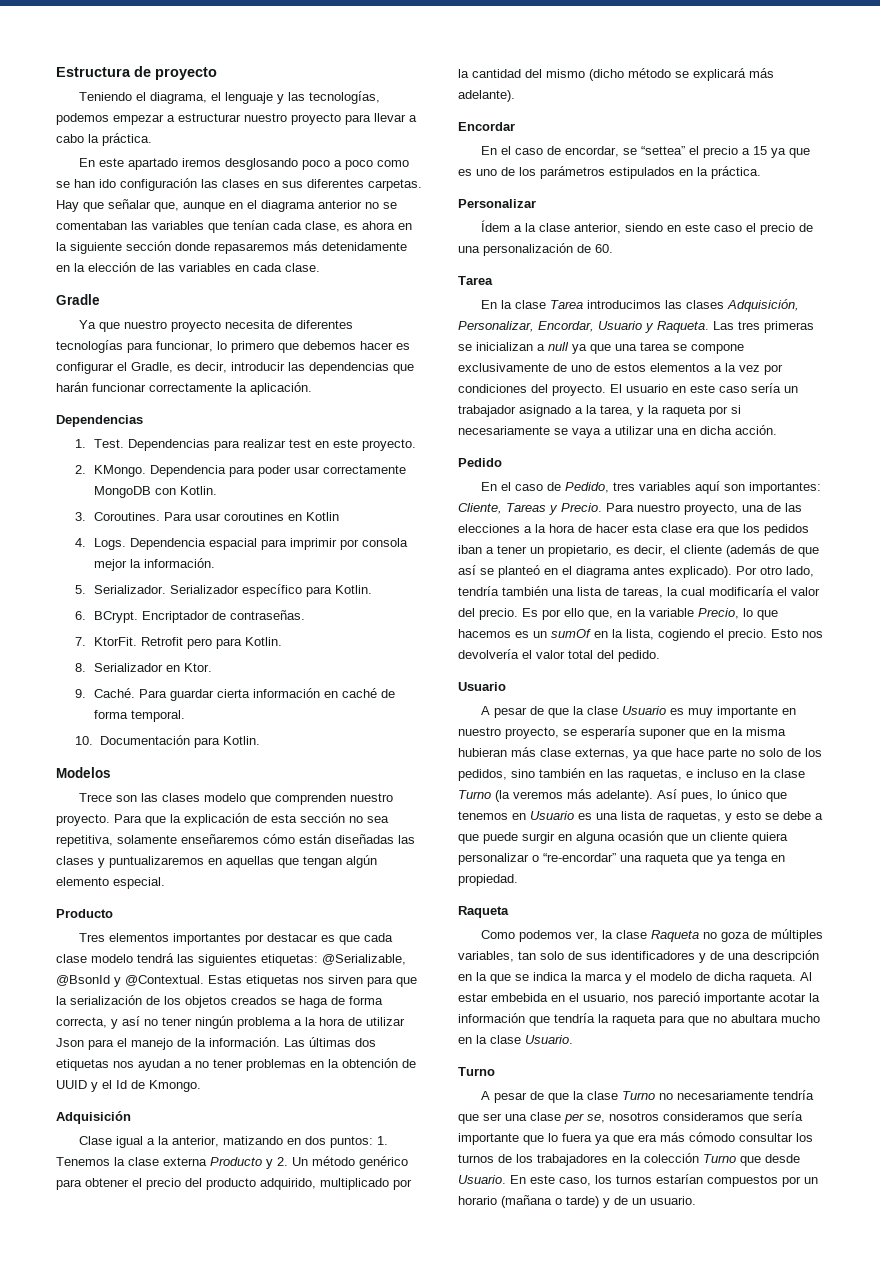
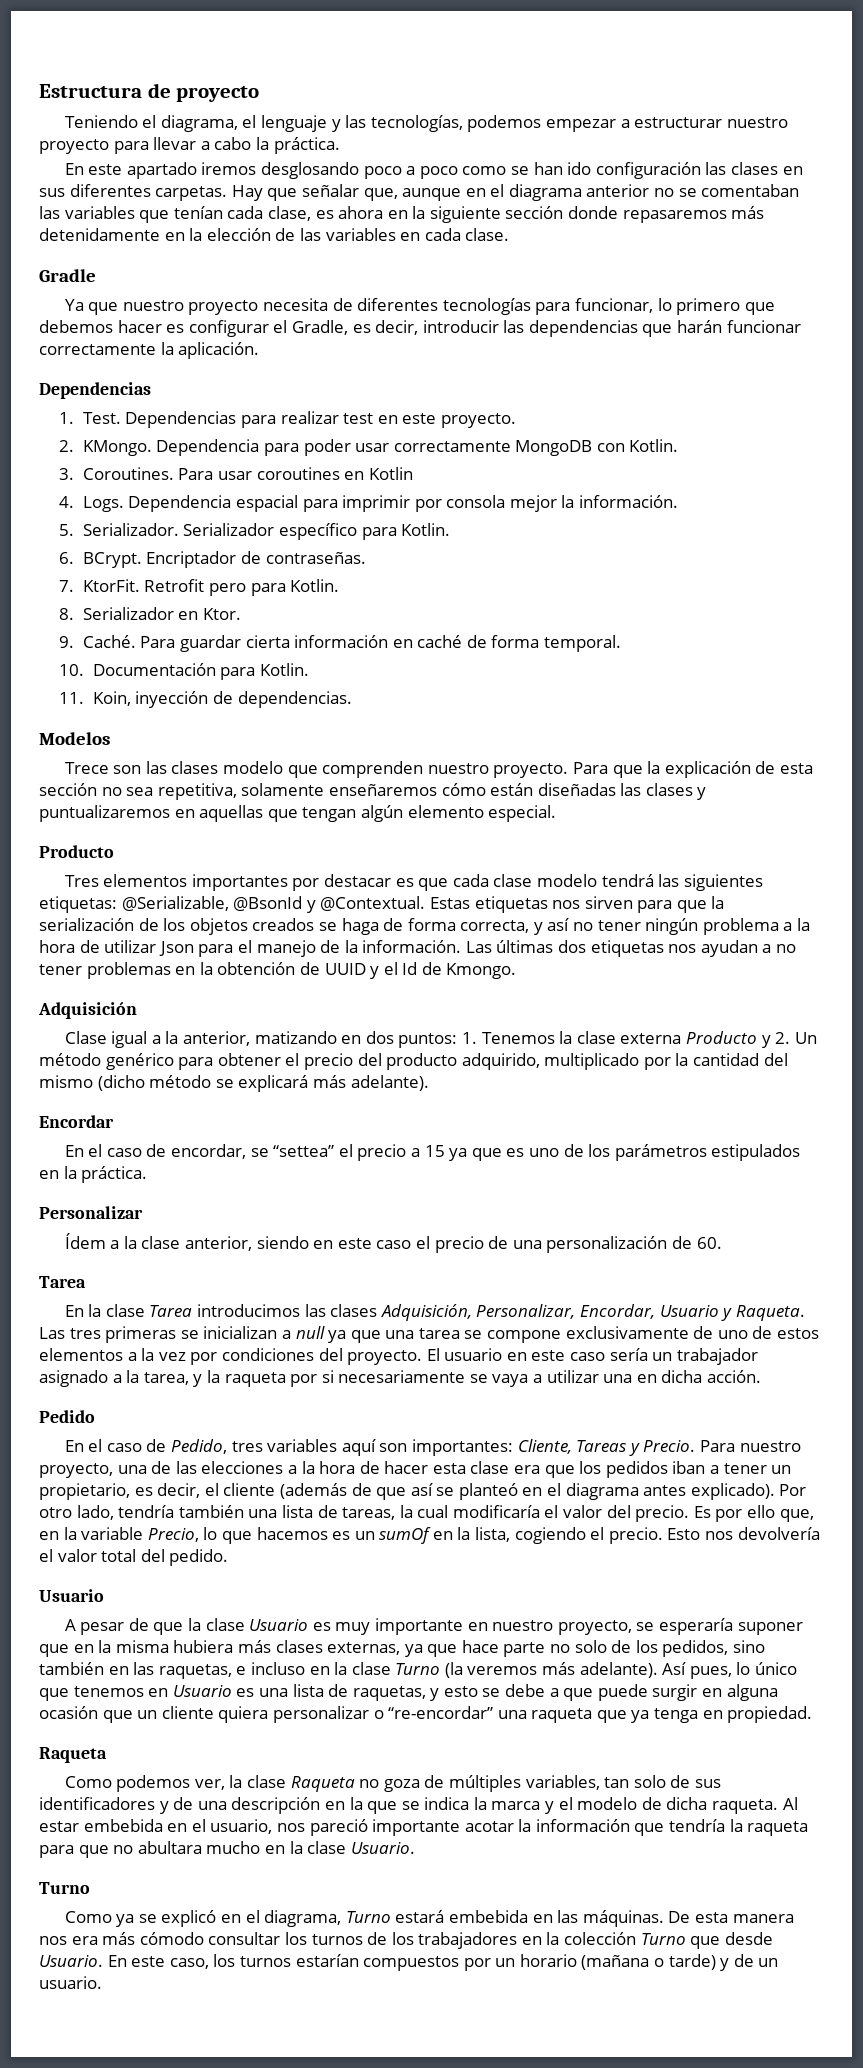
(260, 740) none -> [59,691,352,708] // 11. Koin, inyección de dependencias.
[458,747,571,757] hubieran más clase -> [173,1640,323,1653] hubiera más clases
[481,1090,815,1103] [458,1111,803,1124] [458,1133,634,1145] A pesar de que la clase Turno no necesariamente tendría que ser una clase per se, nosotros consideramos que sería importante que lo fuera ya que -> [64,1910,794,1927] [39,1936,67,1945] Como ya se explicó en el diagrama, Turno estará embebida en las máquinas. De esta manera nos

